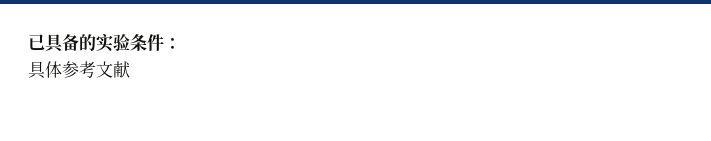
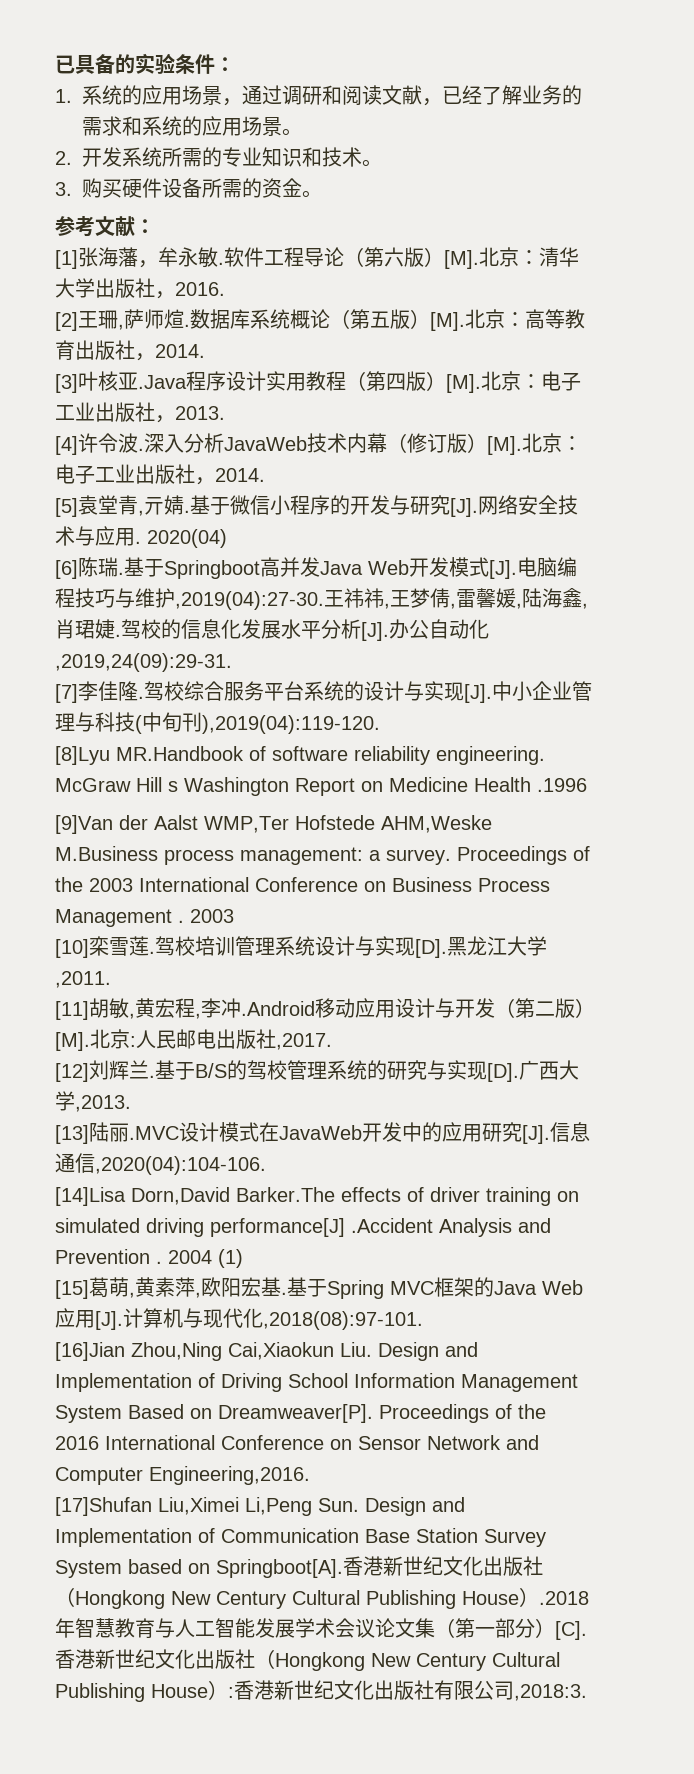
[28,61,130,79] 具体参考文献 -> [55,85,582,106] [82,116,302,136] [55,147,382,167] [55,178,322,198] [55,216,155,237] [55,247,579,269] [55,278,225,299] [55,309,585,331] [55,340,205,361] [55,371,581,393] [55,402,225,423] [55,433,582,455] [55,464,265,485] [55,495,578,517] [55,526,227,548] [55,557,577,579] [55,588,588,610] [55,619,489,641] [55,653,232,672] [55,681,592,703] [55,712,380,734] [55,746,545,765] [55,777,587,796] [55,815,492,834] [55,846,590,865] [55,877,550,892] [55,909,234,927] [55,936,547,958] [55,971,111,988] [55,998,595,1020] [55,1029,332,1051] [55,1060,579,1082] [55,1091,131,1112] [55,1122,590,1144] [55,1153,266,1175] [55,1187,579,1206] [55,1218,551,1237] [55,1249,243,1268] [55,1277,583,1299] [55,1308,423,1330] [55,1342,478,1361] [55,1373,578,1392] [55,1404,546,1423] [55,1435,539,1450] [55,1466,310,1485] [55,1497,465,1516] [55,1528,546,1547] [55,1556,543,1578] [55,1587,589,1609] [55,1618,587,1640] [55,1649,560,1671] [55,1680,587,1702] 1.系统的应用场景，通过调研和阅读文献，已经了解业务的需求和系统的应用场景。 // 2.开发系统所需的专业知识和技术。 // 3.购买硬件设备所需的资金。 // 参考文献： // [1]张海藩，牟永敏.软件工程导论（第六版）[M].北京：清华大学出版社，2016. // [2]王珊,萨师煊.数据库系统概论（第五版）[M].北京：高等教育出版社，2014. // [3]叶核亚.Java程序设计实用教程（第四版）[M].北京：电子工业出版社，2013. // [4]许令波.深入分析JavaWeb技术内幕（修订版）[M].北京：电子工业出版社，2014. // [5]袁堂青,亓婧.基于微信小程序的开发与研究[J].网络安全技术与应用. 2020(04) // [6]陈瑞.基于Springboot高并发Java Web开发模式[J].电脑编程技巧与维护,2019(04):27-30.王祎祎,王梦倩,雷馨媛,陆海鑫,肖珺婕.驾校的信息化发展水平分析[J].办公自动化,2019,24(09):29-31. // [7]李佳隆.驾校综合服务平台系统的设计与实现[J].中小企业管理与科技(中旬刊),2019(04):119-120. // [8]Lyu MR.Handbook of software reliability engineering. McGraw Hill s Washington Report on Medicine Health .1996 // [9]Van der Aalst WMP,Ter Hofstede AHM,Weske M.Business process management: a survey. Proceedings of the 2003 International Conference on Business Process Management . 2003 // [10]栾雪莲.驾校培训管理系统设计与实现[D].黑龙江大学,2011. // [11]胡敏,黄宏程,李冲.Android移动应用设计与开发（第二版）[M].北京:人民邮电出版社,2017. // [12]刘辉兰.基于B/S的驾校管理系统的研究与实现[D].广西大学,2013. // [13]陆丽.MVC设计模式在JavaWeb开发中的应用研究[J].信息通信,2020(04):104-106. // [14]Lisa Dorn,David Barker.The effects of driver training on simulated driving performance[J] .Accident Analysis and Prevention . 2004 (1) // [15]葛萌,黄素萍,欧阳宏基.基于Spring MVC框架的Java Web应用[J].计算机与现代化,2018(08):97-101. // [16]Jian Zhou,Ning Cai,Xiaokun Liu. Design and Implementation of Driving School Information Management System Based on Dreamweaver[P]. Proceedings of the 2016 International Conference on Sensor Network and Computer Engineering,2016. // [17]Shufan Liu,Ximei Li,Peng Sun. Design and Implementation of Communication Base Station Survey System based on Springboot[A].香港新世纪文化出版社（Hongkong New Century Cultural Publishing House）.2018年智慧教育与人工智能发展学术会议论文集（第一部分）[C].香港新世纪文化出版社（Hongkong New Century Cultural Publishing House）:香港新世纪文化出版社有限公司,2018:3.

